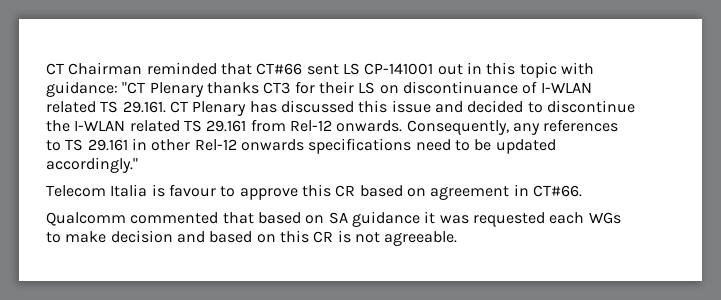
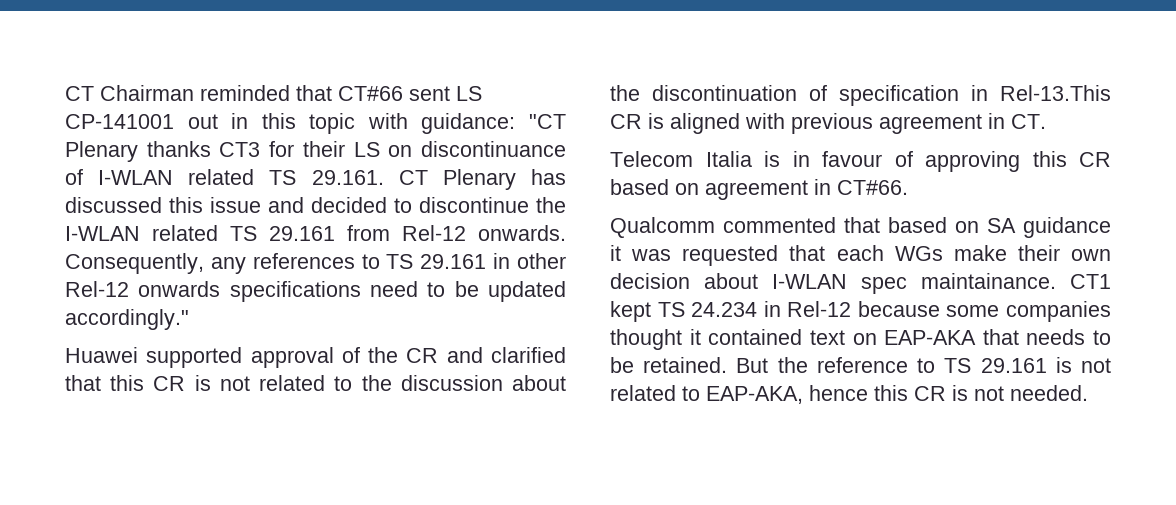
(138, 165) none -> [65,347,566,368] [65,375,566,391] [610,85,1111,106] [610,113,1046,134] // Huawei supported approval of the CR and clarified that this CR is not related to the discussion about the discontinuation of specification in Rel-13.This CR is aligned with previous agreement in CT.
[168,184,298,200] favour to approve -> [792,151,1020,172] in favour of approving
(545, 219) none -> [789,245,826,261] that
[46,230,458,246] to make decision and based on this CR is not agreeable. -> [953,245,1111,261] [610,273,1111,294] [610,301,1111,322] [610,329,1111,350] [610,357,1111,373] [610,385,1088,404] make their own decision about I-WLAN spec maintainance. CT1 kept TS 24.234 in Rel-12 because some companies thought it contained text on EAP-AKA that needs to be retained. But the reference to TS 29.161 is not related to EAP-AKA, hence this CR is not needed.

